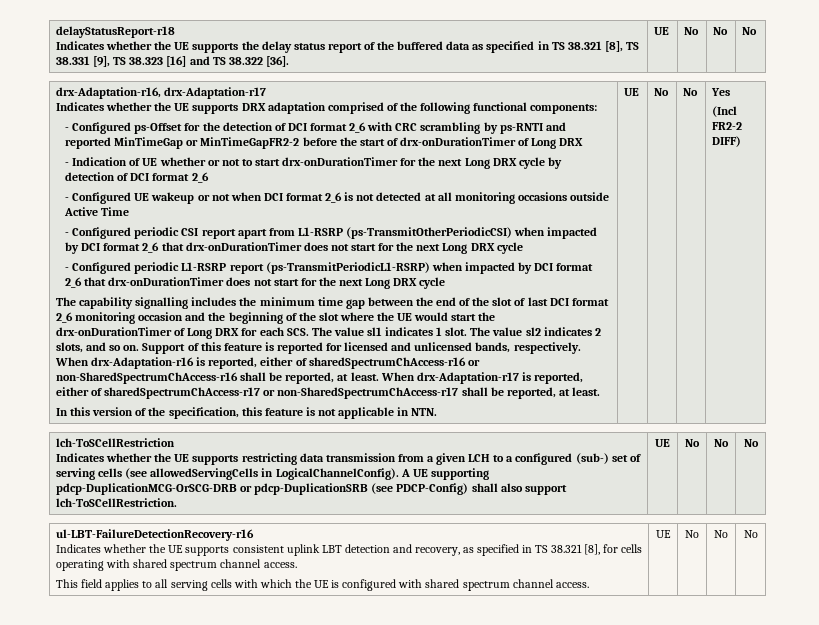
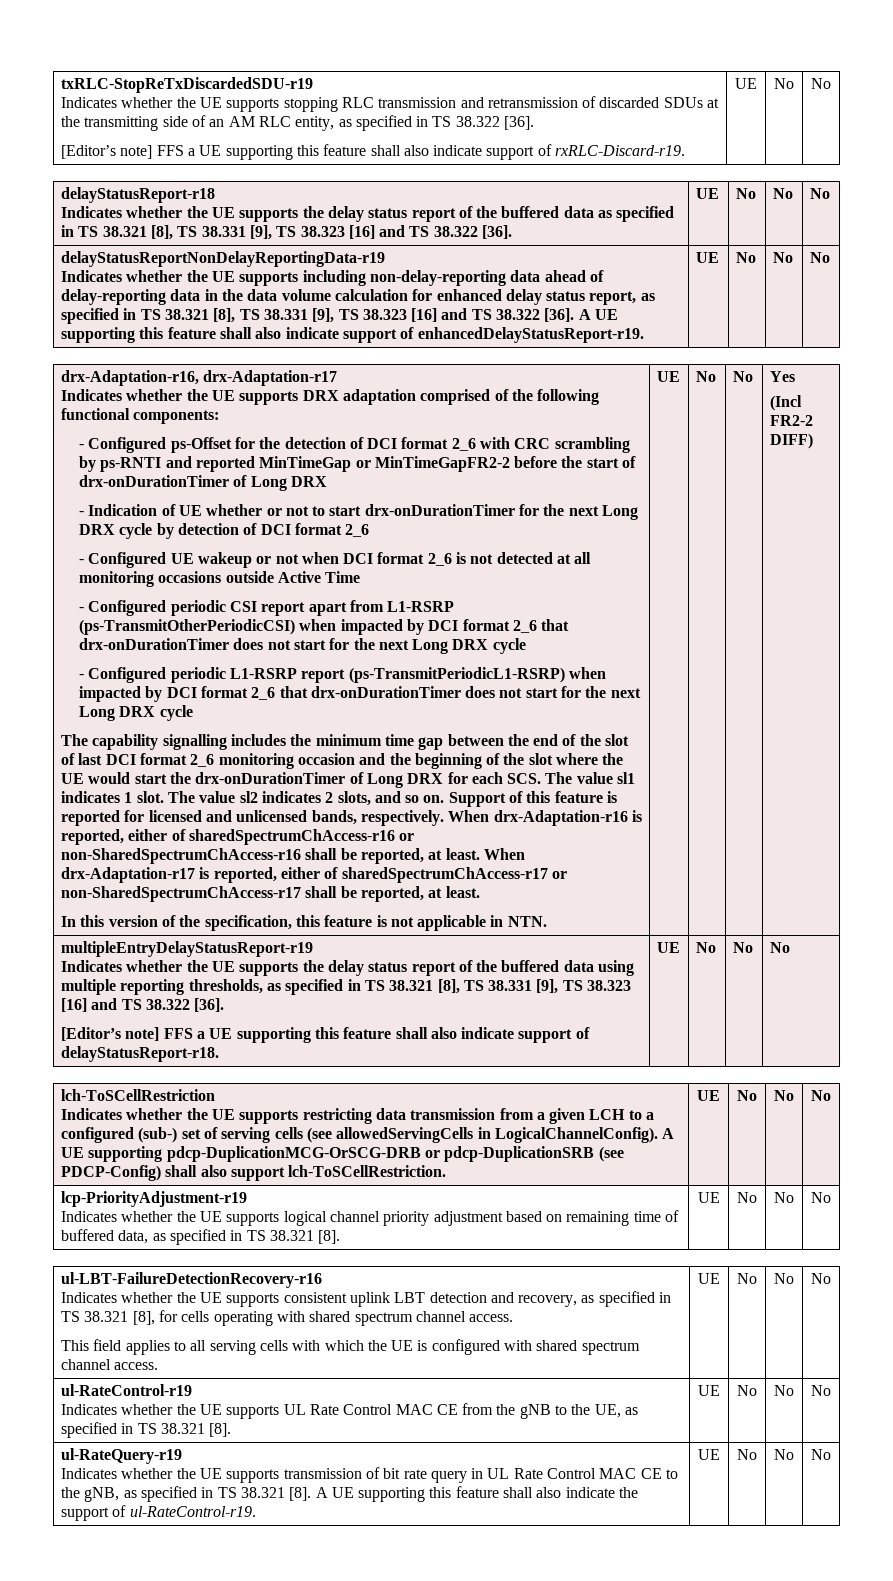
(56, 32) none -> [60,77,313,93] [60,96,720,112] [60,115,535,131] [60,144,686,160] [735,78,757,89] [774,78,794,89] [811,78,831,89] txRLC-StopReTxDiscardedSDU-r19 // Indicates whether the UE supports stopping RLC transmission and retransmission of discarded SDUs at the transmitting side of an AM RLC entity, as specified in TS 38.322 [36]. // [Editor’s note] FFS a UE supporting this feature shall also indicate support of rxRLC-Discard-r19. | UE | No | No //
(758, 31) none -> [60,251,385,267] [60,270,604,286] [60,289,655,305] [60,308,619,324] [60,327,644,343] [695,252,719,263] [735,252,756,263] [772,252,793,263] [809,252,830,263] // delayStatusReportNonDelayReportingData-r19 // Indicates whether the UE supports including non-delay-reporting data ahead of delay-reporting data in the data volume calculation for enhanced delay status report, as specified in TS 38.321 [8], TS 38.331 [9], TS 38.323 [16] and TS 38.322 [36]. A UE supporting this feature shall also indicate support of enhancedDelayStatusReport-r19. | UE | No | No | No
(742, 141) none -> [60,941,313,957] [60,960,635,976] [60,979,632,995] [60,998,225,1012] [60,1027,590,1043] [60,1046,219,1062] [656,942,680,953] [695,942,716,953] [732,942,753,953] [769,942,790,953] // multipleEntryDelayStatusReport-r19 // Indicates whether the UE supports the delay status report of the buffered data using multiple reporting thresholds, as specified in TS 38.321 [8], TS 38.331 [9], TS 38.323 [16] and TS 38.322 [36]. // [Editor’s note] FFS a UE supporting this feature shall also indicate support of delayStatusReport-r18. | UE | No | No | No
(759, 443) none -> [60,1191,247,1207] [60,1210,680,1226] [60,1229,341,1245] [697,1192,720,1203] [737,1192,757,1203] [774,1192,794,1203] [811,1192,831,1203] // lcp-PriorityAdjustment-r19 // Indicates whether the UE supports logical channel priority adjustment based on remaining time of buffered data, as specified in TS 38.321 [8]. | UE | No | No | No
(758, 534) none -> [60,1384,192,1396] [60,1403,639,1419] [60,1422,232,1438] [698,1385,720,1396] [737,1385,757,1396] [774,1385,794,1396] [811,1385,831,1396] [60,1448,182,1464] [60,1467,679,1483] [60,1486,639,1502] [60,1505,256,1521] [698,1449,720,1460] [737,1449,757,1460] [774,1449,794,1460] [811,1449,831,1460] // ul-RateControl-r19 // Indicates whether the UE supports UL Rate Control MAC CE from the gNB to the UE, as specified in TS 38.321 [8]. | UE | No | No | No // ul-RateQuery-r19 // Indicates whether the UE supports transmission of bit rate query in UL Rate Control MAC CE to the gNB, as specified in TS 38.321 [8]. A UE supporting this feature shall also indicate the support of ul-RateControl-r19. | UE | No | No | No

